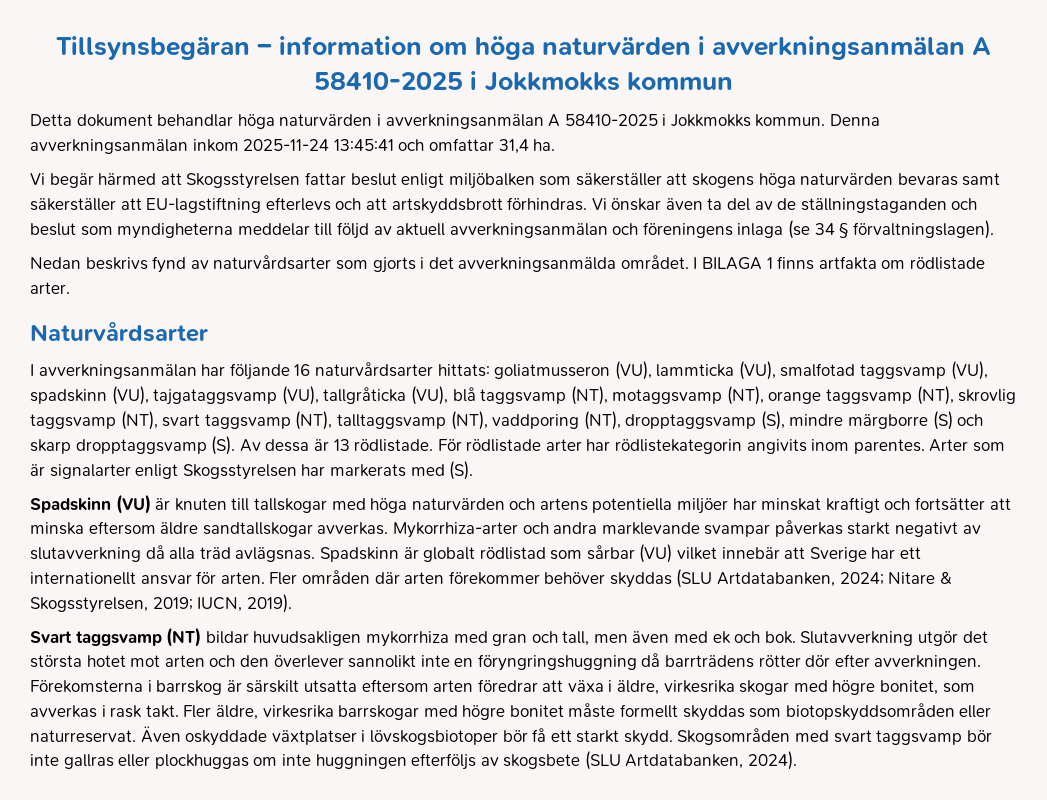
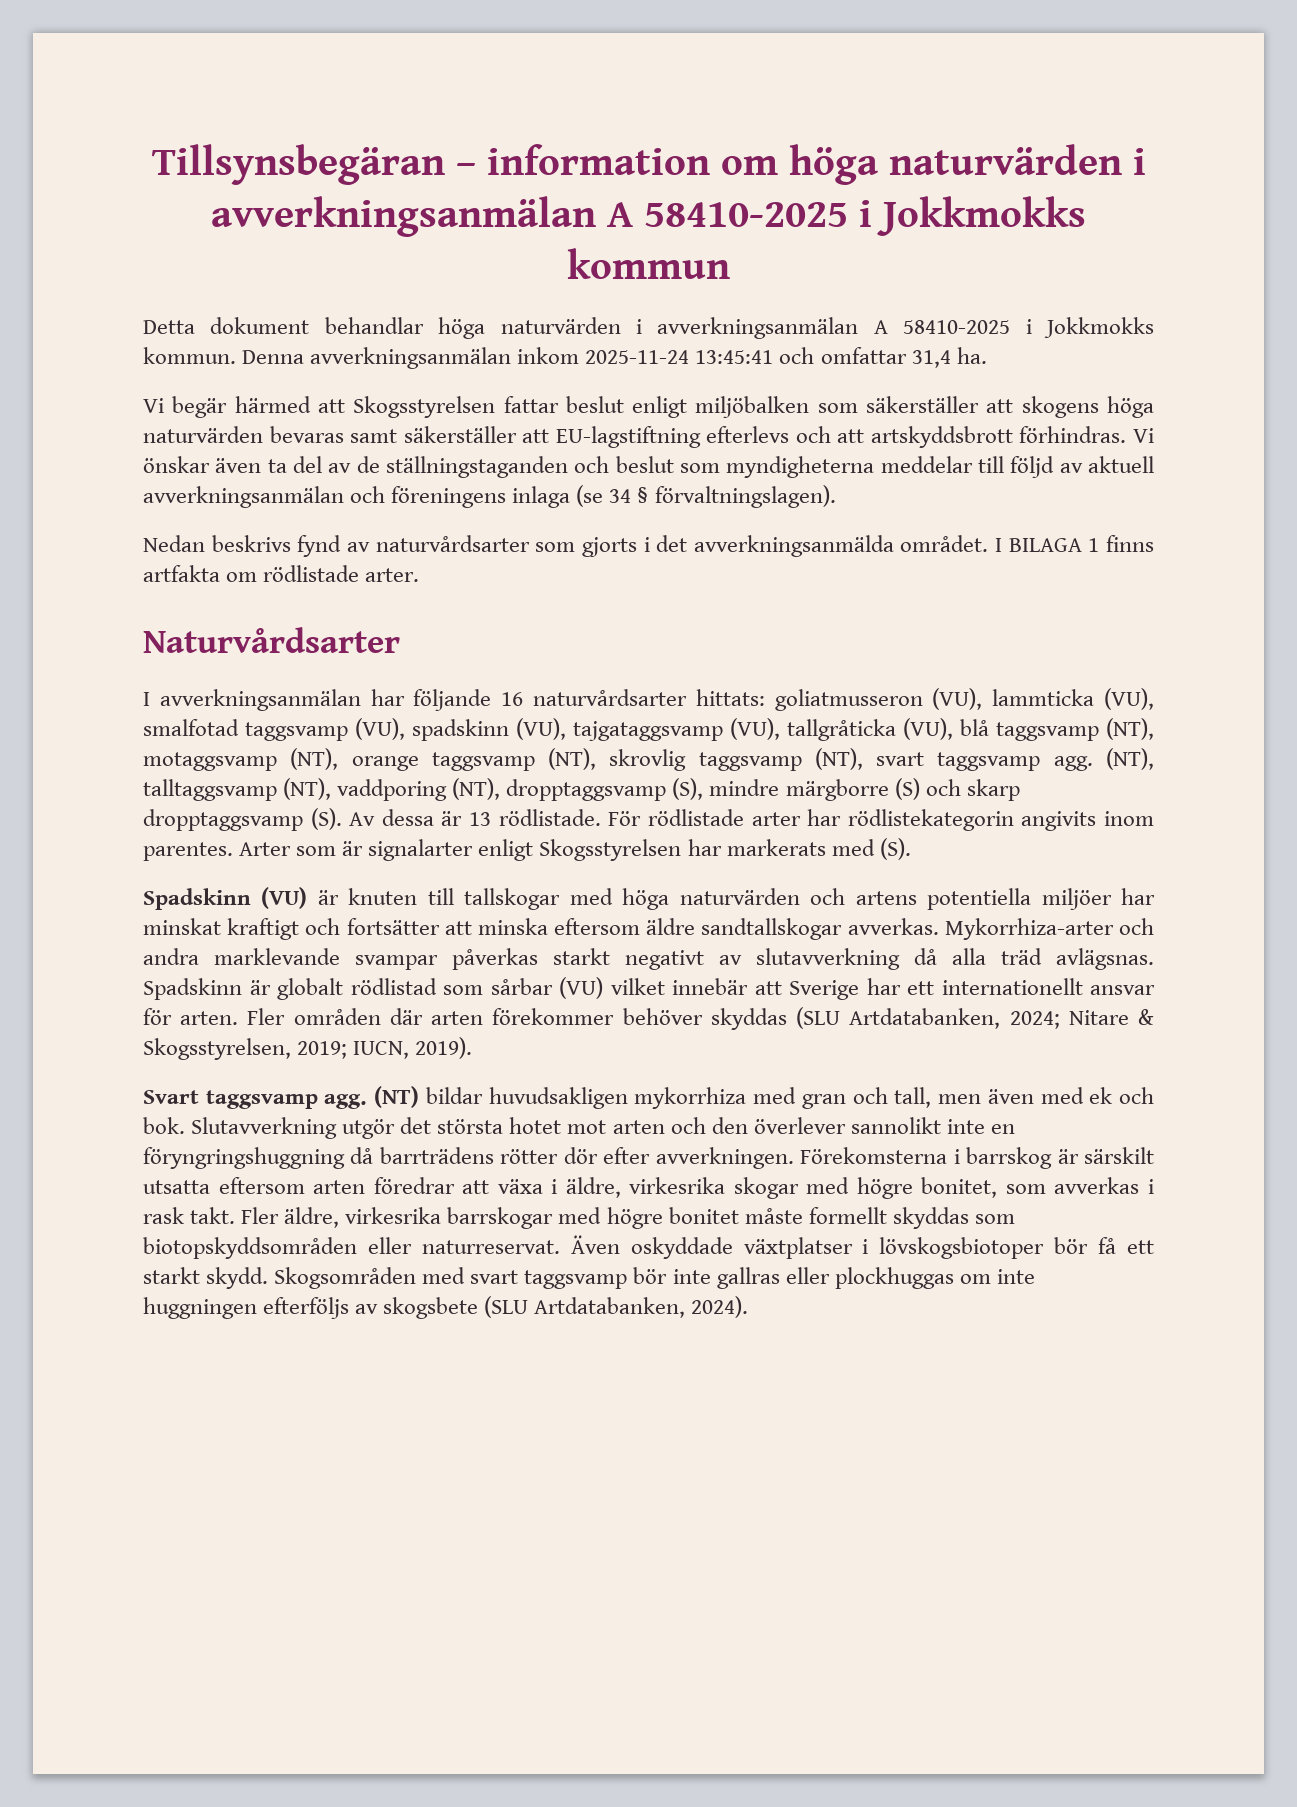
(291, 421) none -> [1053,756,1093,771] agg.
(162, 638) none -> [324,1094,368,1109] agg.

